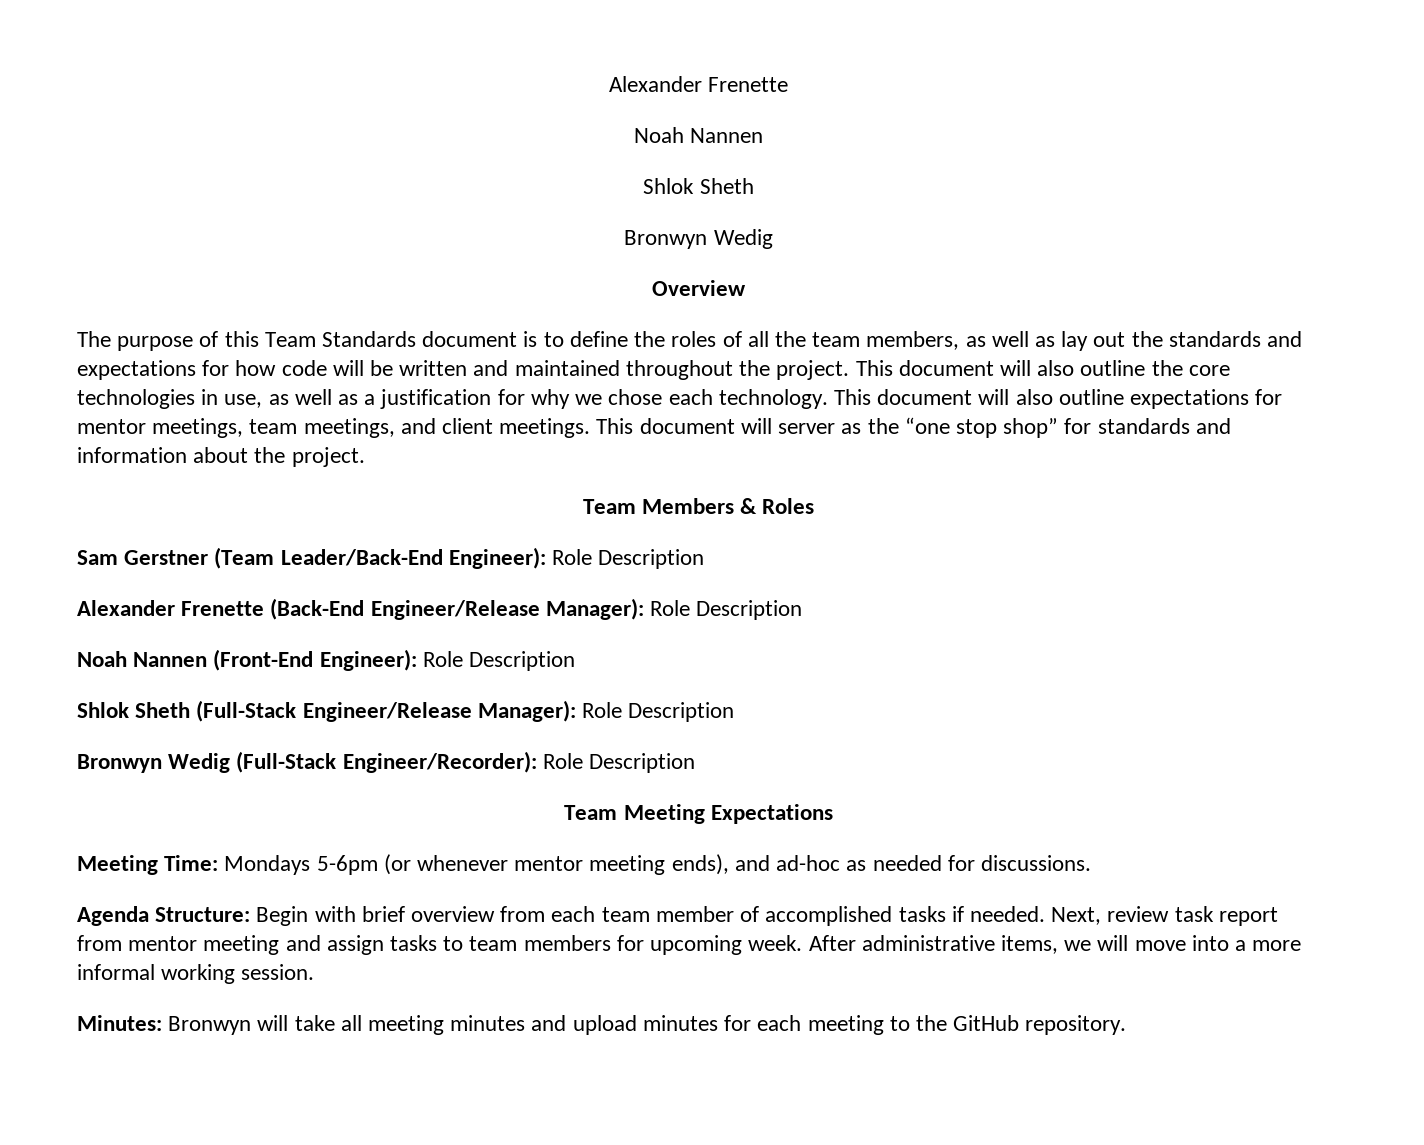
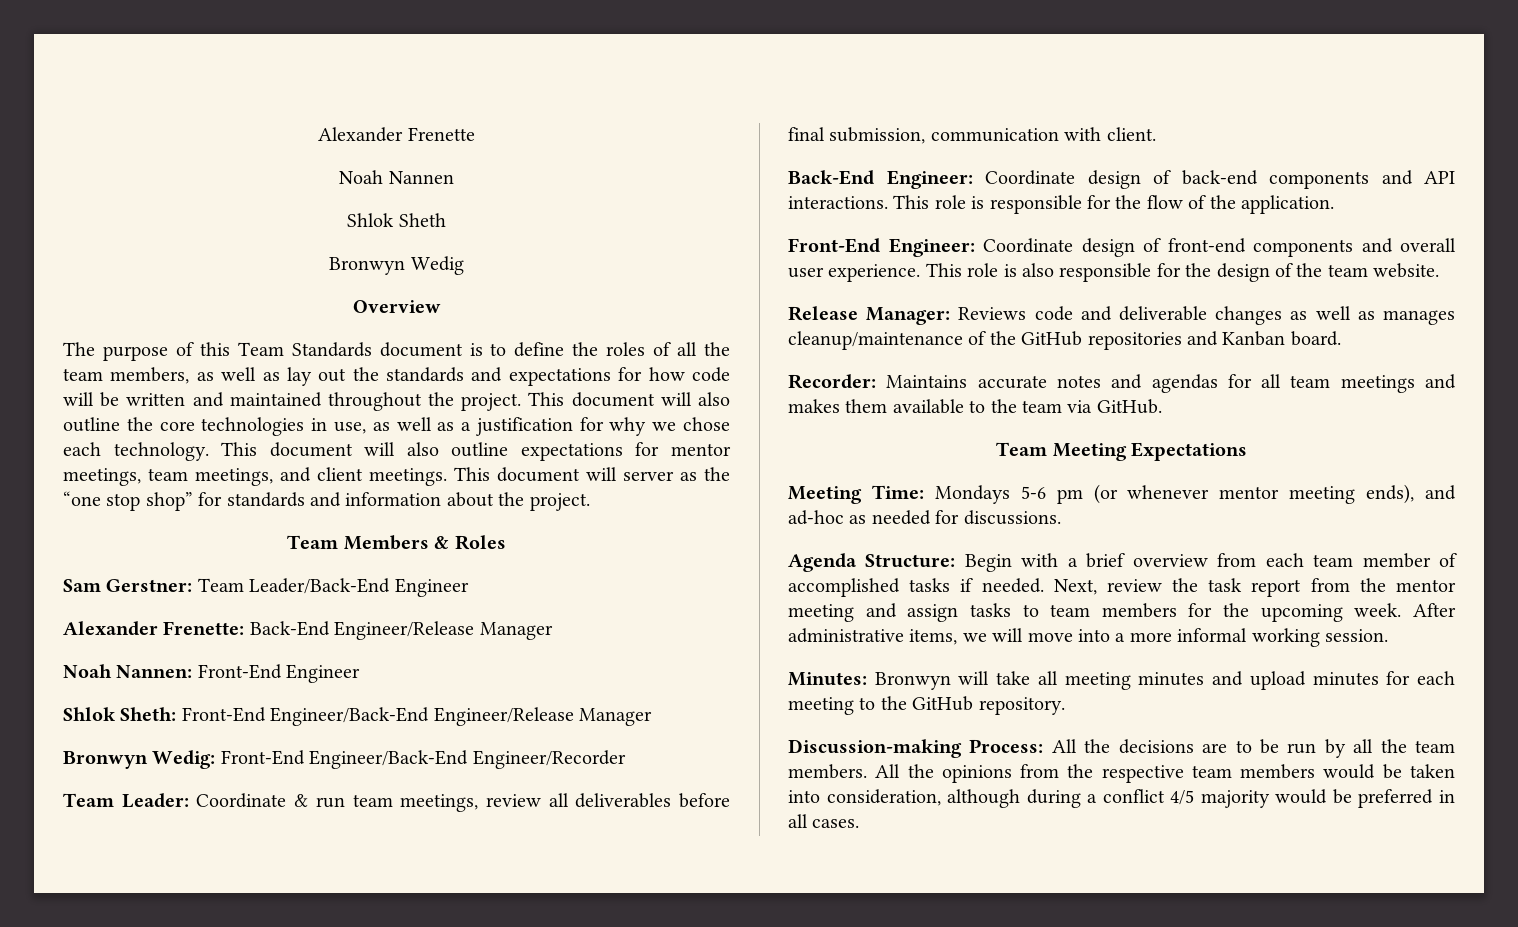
[124,547,705,569] [77,598,803,620] [77,649,576,671] [77,700,735,722] [77,751,696,773] Gerstner (Team Leader/Back-End Engineer): Role Description // Alexander Frenette (Back-End Engineer/Release Manager): Role Description // Noah Nannen (Front-End Engineer): Role Description // Shlok Sheth (Full-Stack Engineer/Release Manager): Role Description // Bronwyn Wedig (Full-Stack Engineer/Recorder): Role Description -> [106,578,469,597] [63,621,553,640] [63,664,361,683] [63,707,652,726] [63,750,626,769] [63,793,730,812] [788,127,1156,144] [788,170,1455,189] [788,195,1334,214] [788,238,1456,257] [788,263,1440,282] [788,306,1455,325] [788,331,1341,350] [788,374,1456,393] [788,399,1162,414] Gerstner: Team Leader/Back-End Engineer // Alexander Frenette: Back-End Engineer/Release Manager // Noah Nannen: Front-End Engineer // Shlok Sheth: Front-End Engineer/Back-End Engineer/Release Manager // Bronwyn Wedig: Front-End Engineer/Back-End Engineer/Recorder // Team Leader: Coordinate & run team meetings, review all deliverables before final submission, communication with client. // Back-End Engineer: Coordinate design of back-end components and API interactions. This role is responsible for the flow of the application. // Front-End Engineer: Coordinate design of front-end components and overall user experience. This role is also responsible for the design of the team website. // Release Manager: Reviews code and deliverable changes as well as manages cleanup/maintenance of the GitHub repositories and Kanban board. // Recorder: Maintains accurate notes and agendas for all team meetings and makes them available to the team via GitHub.
[316,855,378,875] 5-6pm -> [1020,486,1083,504] 5-6 pm
(356, 914) none -> [1067,558,1078,567] a
(1170, 914) none -> [1172,578,1199,592] the
(122, 943) none -> [1359,578,1386,592] the
(644, 943) none -> [1223,603,1250,617] the
(1127, 1025) none -> [788,739,1455,758] [788,764,1455,783] [788,789,1455,808] [788,814,860,828] // Discussion-making Process: All the decisions are to be run by all the team members. All the opinions from the respective team members would be taken into consideration, although during a conflict 4/5 majority would be preferred in all cases.

